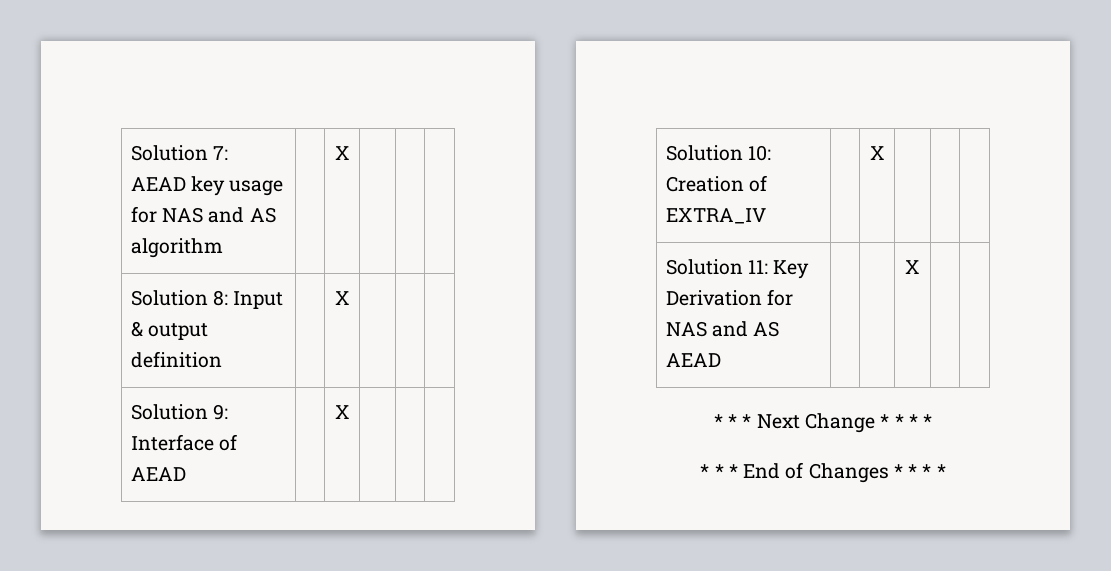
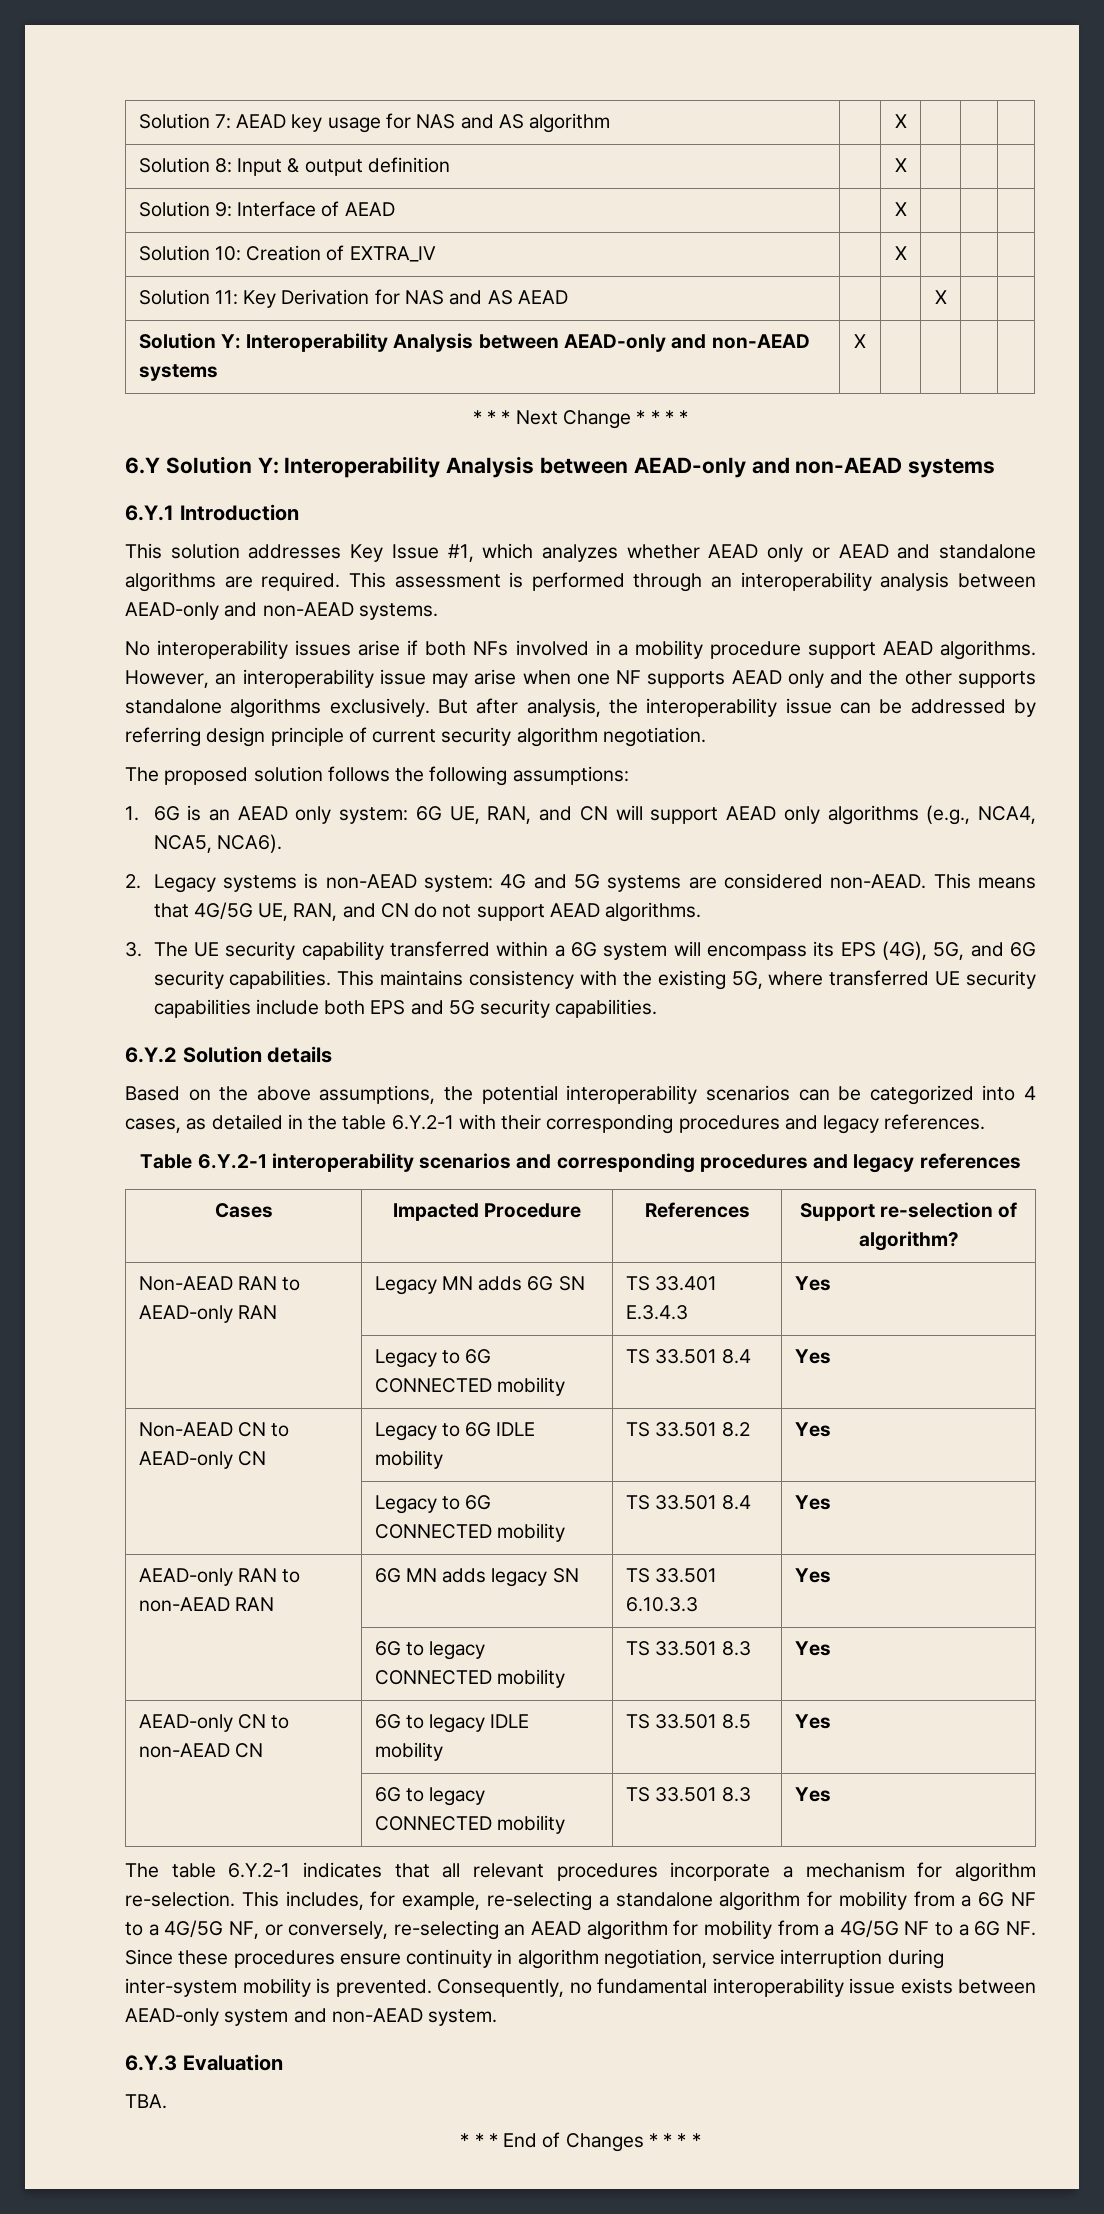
(920, 267) none -> [138,333,810,352] [138,364,218,381] [854,334,866,348] // Solution Y: Interoperability Analysis between AEAD-only and non-AEAD systems | X | | | |
(933, 421) none -> [125,456,996,478] [125,504,299,521] [125,543,1036,562] [125,572,1036,592] [125,602,438,620] [125,640,1036,660] [125,669,1036,688] [125,698,1037,718] [125,727,706,747] [125,766,629,786] [125,805,1036,825] [153,834,282,853] [125,873,1036,893] [153,902,702,922] [125,941,1036,960] [153,970,1036,990] [153,999,658,1018] [125,1046,333,1063] [125,1085,1037,1105] [125,1114,986,1134] [140,1153,1021,1173] [214,1203,273,1218] [392,1203,582,1221] [644,1202,750,1218] [799,1202,1018,1221] [858,1231,959,1251] [138,1276,301,1291] [138,1305,277,1323] [374,1276,585,1295] [625,1276,717,1291] [625,1305,688,1320] [794,1276,831,1291] [374,1349,492,1368] [374,1377,565,1396] [625,1349,752,1364] [794,1349,831,1364] [138,1422,290,1437] [138,1451,266,1469] [374,1422,536,1441] [374,1450,443,1469] [625,1422,751,1437] [794,1422,831,1437] [374,1495,492,1514] [374,1523,565,1542] [625,1495,752,1510] [794,1495,831,1510] [138,1568,301,1586] [138,1597,274,1612] [374,1568,579,1587] [625,1568,717,1583] [625,1597,698,1612] [794,1568,831,1583] [374,1641,486,1660] [374,1669,565,1688] [625,1641,752,1656] [794,1641,831,1656] [138,1714,290,1732] [138,1743,263,1758] [374,1714,530,1733] [374,1742,443,1761] [625,1714,752,1729] [794,1714,831,1729] [374,1787,486,1806] [374,1815,565,1834] [625,1787,752,1802] [794,1787,831,1802] [125,1862,1036,1882] [125,1891,1037,1911] [125,1920,1037,1940] [125,1949,944,1969] [125,1978,1036,1997] [125,2008,498,2026] [125,2054,283,2071] [125,2094,167,2109] // 6.Y Solution Y: Interoperability Analysis between AEAD-only and non-AEAD systems // 6.Y.1 Introduction // This solution addresses Key Issue #1, which analyzes whether AEAD only or AEAD and standalone algorithms are required. This assessment is performed through an interoperability analysis between AEAD-only and non-AEAD systems. // No interoperability issues arise if both NFs involved in a mobility procedure support AEAD algorithms. However, an interoperability issue may arise when one NF supports AEAD only and the other supports standalone algorithms exclusively. But after analysis, the interoperability issue can be addressed by referring design principle of current security algorithm negotiation. // The proposed solution follows the following assumptions: // 1. 6G is an AEAD only system: 6G UE, RAN, and CN will support AEAD only algorithms (e.g., NCA4, NCA5, NCA6). // 2. Legacy systems is non-AEAD system: 4G and 5G systems are considered non-AEAD. This means that 4G/5G UE, RAN, and CN do not support AEAD algorithms. // 3. The UE security capability transferred within a 6G system will encompass its EPS (4G), 5G, and 6G security capabilities. This maintains consistency with the existing 5G, where transferred UE security capabilities include both EPS and 5G security capabilities. // 6.Y.2 Solution details // Based on the above assumptions, the potential interoperability scenarios can be categorized into 4 cases, as detailed in the table 6.Y.2-1 with their corresponding procedures and legacy references. // Table 6.Y.2-1 interoperability scenarios and corresponding procedures and legacy references // Cases | Impacted Procedure | References | Support re-selection of algorithm? // Non-AEAD RAN to AEAD-only RAN | Legacy MN adds 6G SN | TS 33.401 E.3.4.3 | Yes // | Legacy to 6G CONNECTED mobility | TS 33.501 8.4 | Yes // Non-AEAD CN to AEAD-only CN | Legacy to 6G IDLE mobility | TS 33.501 8.2 | Yes // | Legacy to 6G CONNECTED mobility | TS 33.501 8.4 | Yes // AEAD-only RAN to non-AEAD RAN | 6G MN adds legacy SN | TS 33.501 6.10.3.3 | Yes // | 6G to legacy CONNECTED mobility | TS 33.501 8.3 | Yes // AEAD-only CN to non-AEAD CN | 6G to legacy IDLE mobility | TS 33.501 8.5 | Yes // | 6G to legacy CONNECTED mobility | TS 33.501 8.3 | Yes // The table 6.Y.2-1 indicates that all relevant procedures incorporate a mechanism for algorithm re-selection. This includes, for example, re-selecting a standalone algorithm for mobility from a 6G NF to a 4G/5G NF, or conversely, re-selecting an AEAD algorithm for mobility from a 4G/5G NF to a 6G NF. Since these procedures ensure continuity in algorithm negotiation, service interruption during inter-system mobility is prevented. Consequently, no fundamental interoperability issue exists between AEAD-only system and non-AEAD system. // 6.Y.3 Evaluation // TBA.

